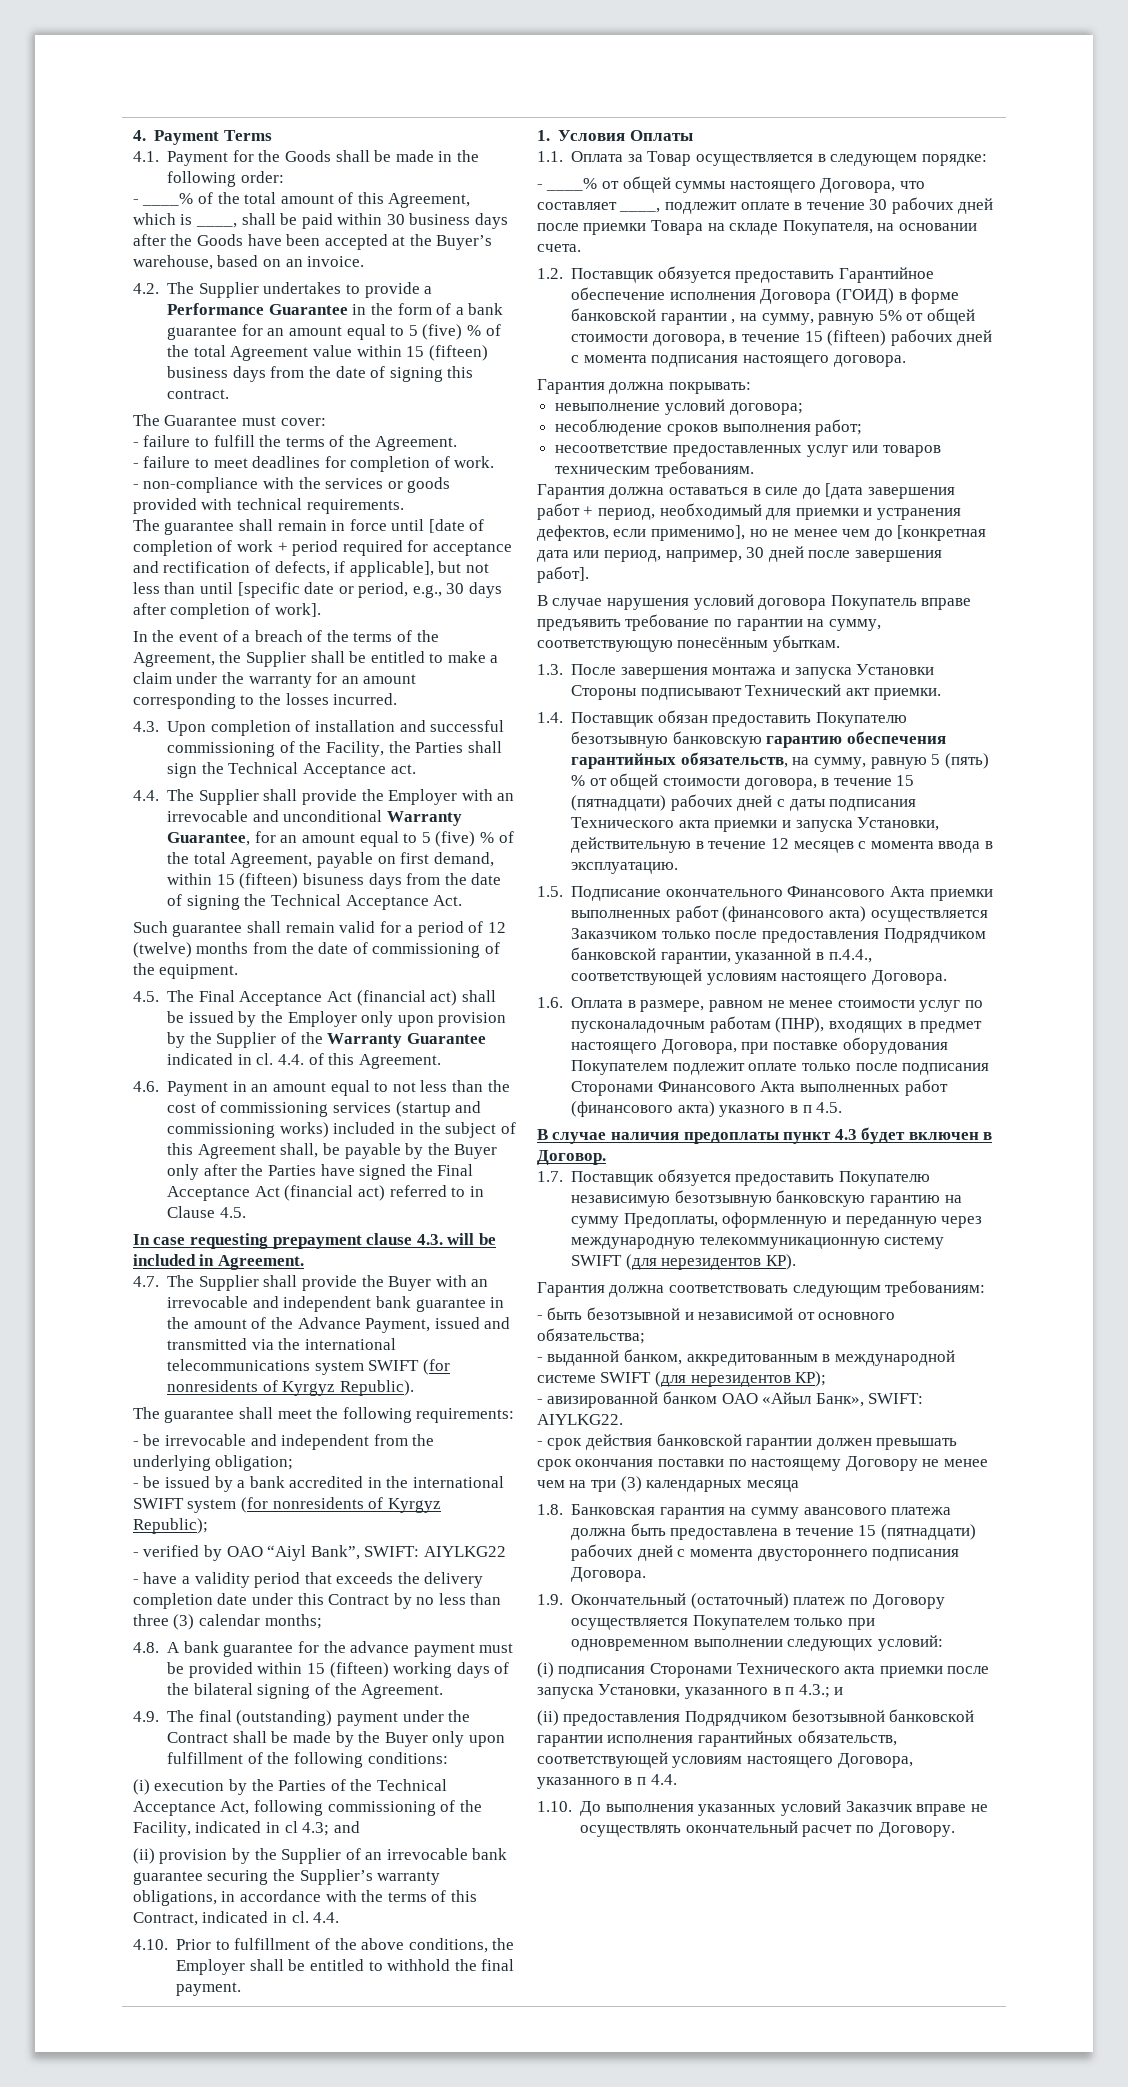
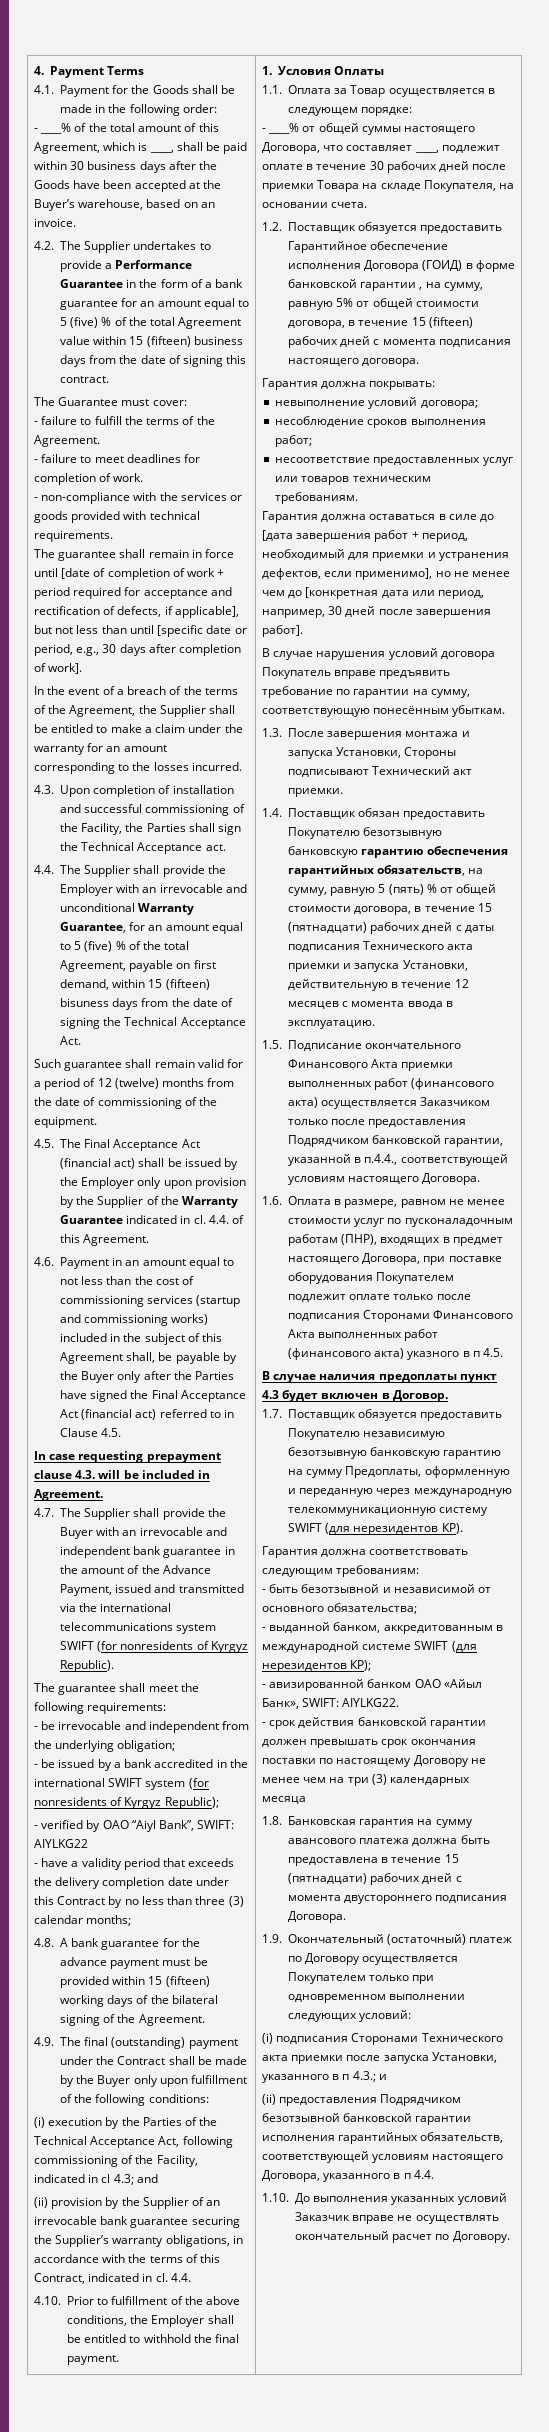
[856,664,935,675] Установки -> [336,747,402,758] Установки,

